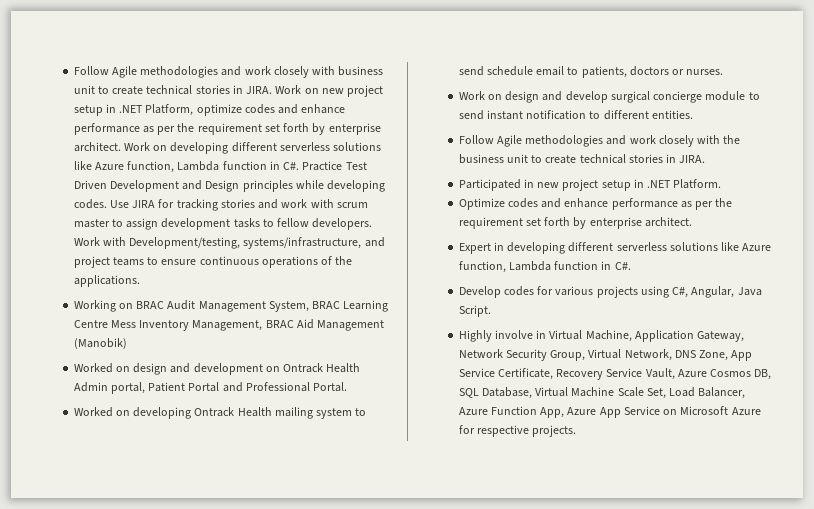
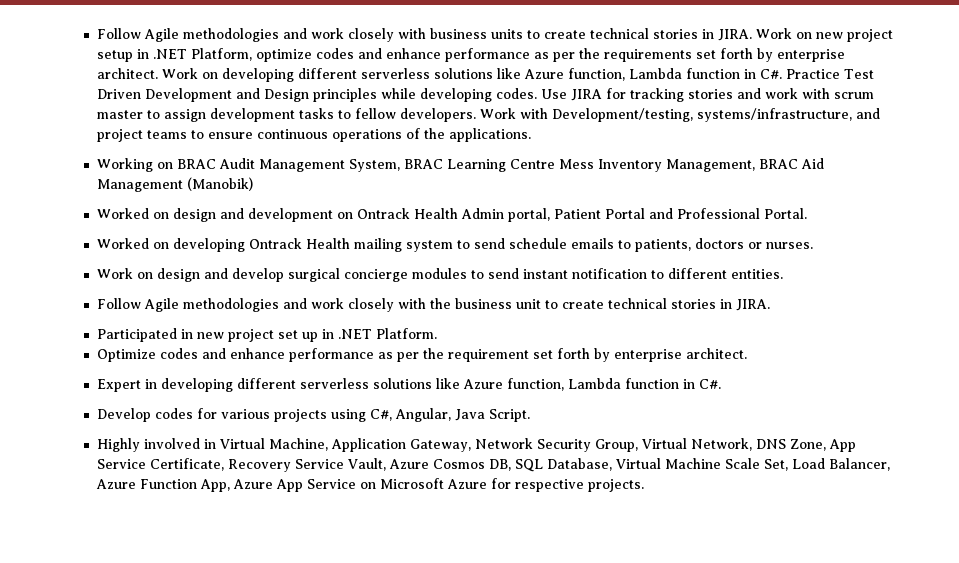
[73,85,95,94] unit -> [490,29,523,39] units
[197,123,262,135] requirement -> [603,49,692,62] requirements
[536,66,565,76] email -> [570,238,614,249] emails
[705,91,746,101] module -> [411,268,467,279] modules
[601,180,631,191] setup -> [277,330,318,342] set up
[494,330,533,339] involve -> [143,438,200,449] involved

